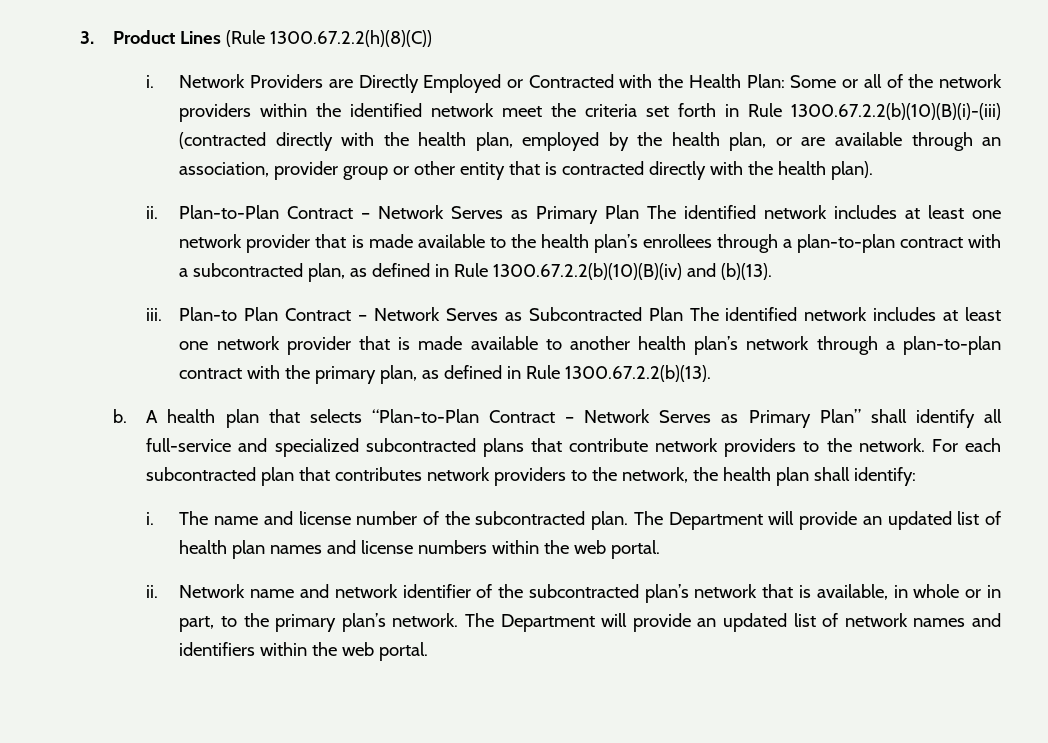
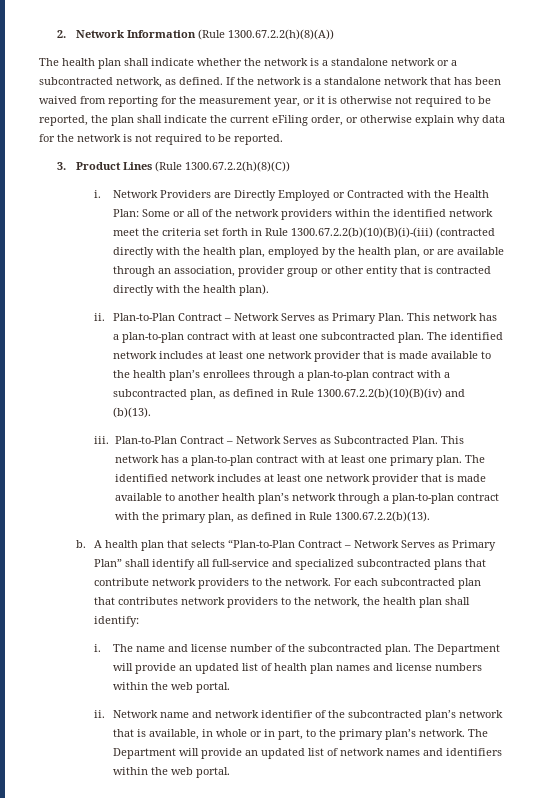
(80, 37) none -> [57,29,334,40] [39,58,457,69] [39,77,501,88] [39,96,491,107] [39,115,505,126] [39,134,283,145] 2. Network Information (Rule 1300.67.2.2(h)(8)(A)) // The health plan shall indicate whether the network is a standalone network or a subcontracted network, as defined. If the network is a standalone network that has been waived from reporting for the measurement year, or it is otherwise not required to be reported, the plan shall indicate the current eFiling order, or otherwise explain why data for the network is not required to be reported. //
[605,205,640,219] Plan -> [377,313,497,321] [112,332,424,343] Plan. This network has a plan-to-plan contract with at least one subcontracted plan.
[179,307,279,321] Plan-to Plan -> [114,436,177,444] Plan-to-Plan
[648,307,683,321] Plan -> [411,436,464,444] [114,455,462,466] Plan. This network has a plan-to-plan contract with at least one primary plan.

